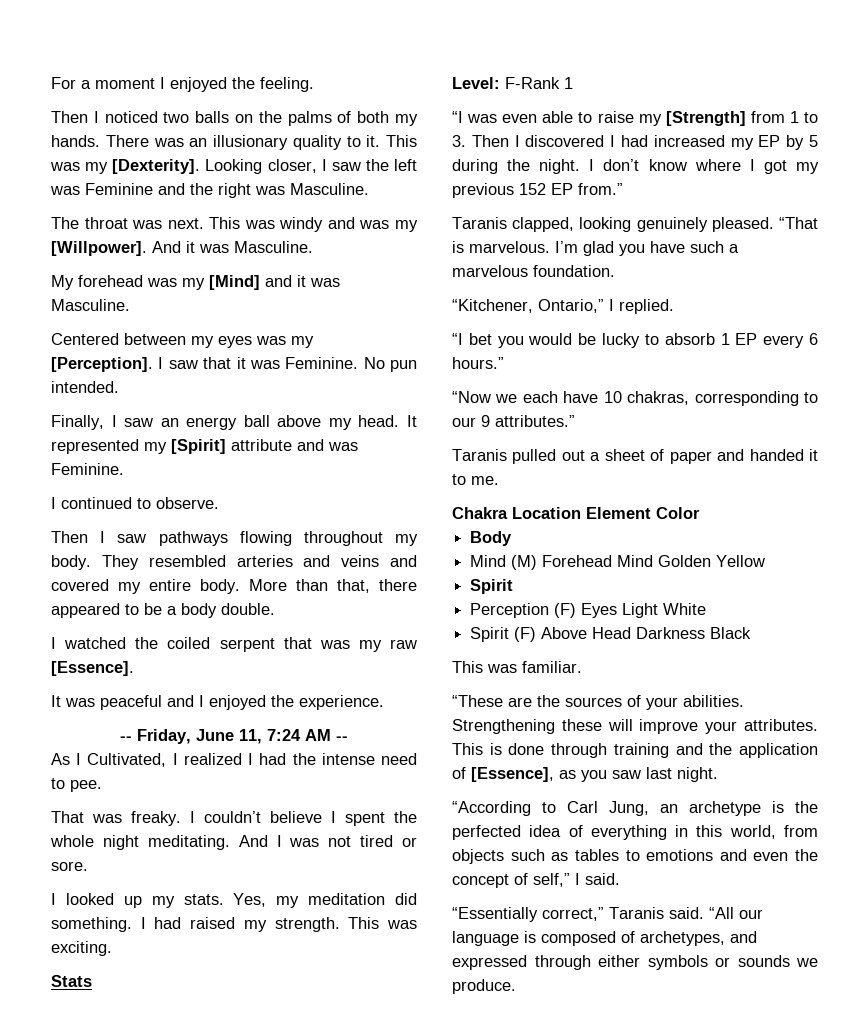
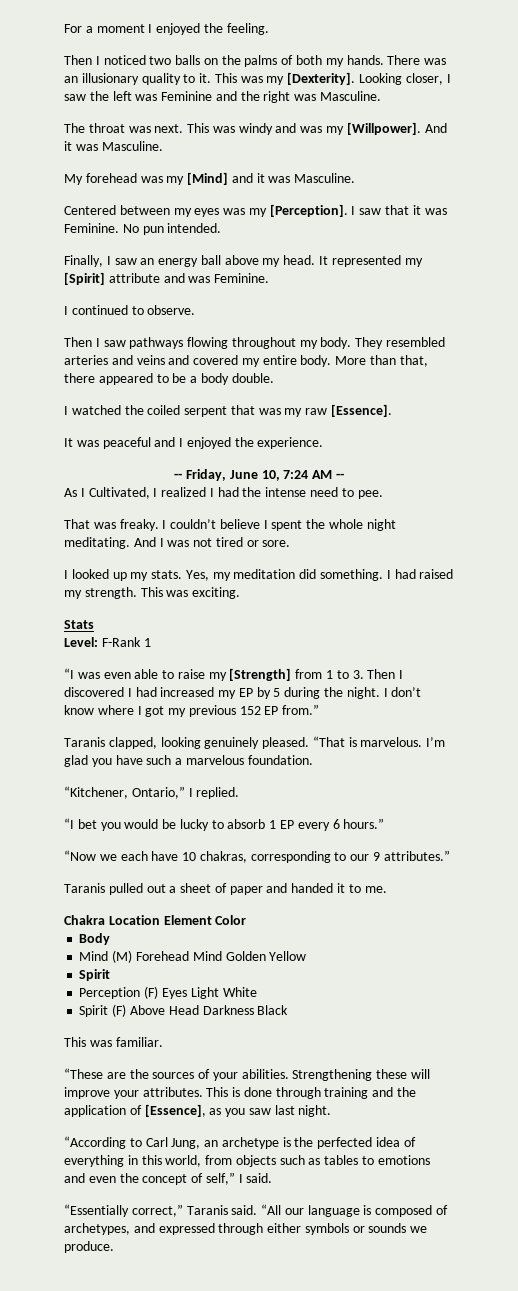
[239,729,262,744] 11, -> [261,470,280,481] 10,

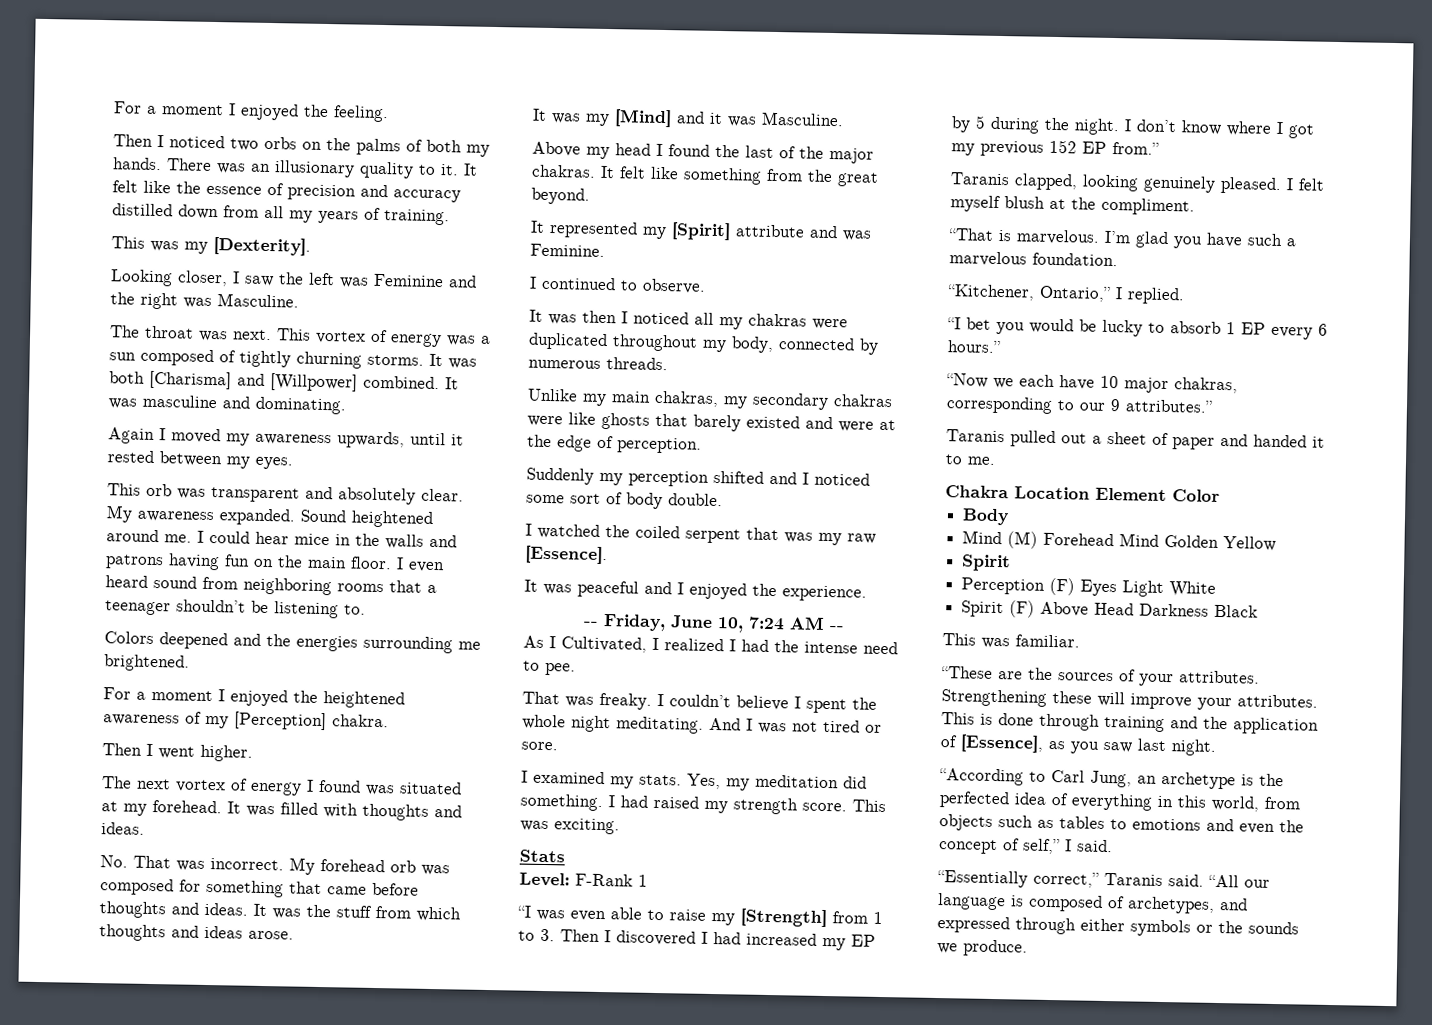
[175,55,201,65] balls -> [264,136,297,150] orbs
(212, 78) none -> [463,163,478,176] [112,180,461,203] [112,203,450,226] It felt like the essence of precision and accuracy distilled down from all my years of training. //
(356, 78) none -> (311, 246) //
[212,122,447,135] [64,141,163,151] [64,173,137,185] was windy and was my [Willpower]. And it was Masculine. // My forehead -> [315,329,491,348] [109,348,477,369] [109,370,459,392] [108,394,346,415] [108,427,464,449] [107,450,293,470] [107,483,464,505] [106,505,433,528] [106,529,457,549] [105,553,445,573] [105,575,437,596] [105,599,366,619] [104,631,481,654] [104,654,190,672] [103,687,405,709] [103,711,389,731] [102,743,253,762] [101,776,462,796] [101,800,462,821] [101,822,145,835] [100,855,450,876] [100,878,419,898] [99,901,461,922] [99,924,294,942] [532,108,547,121] vortex of energy was a sun composed of tightly churning storms. It was both [Charisma] and [Willpower] combined. It was masculine and dominating. // Again I moved my awareness upwards, until it rested between my eyes. // This orb was transparent and absolutely clear. My awareness expanded. Sound heightened around me. I could hear mice in the walls and patrons having fun on the main floor. I even heard sound from neighboring rooms that a teenager shouldn’t be listening to. // Colors deepened and the energies surrounding me brightened. // For a moment I enjoyed the heightened awareness of my [Perception] chakra. // Then I went higher. // The next vortex of energy I found was situated at my forehead. It was filled with thoughts and ideas. // No. That was incorrect. My forehead orb was composed for something that came before thoughts and ideas. It was the stuff from which thoughts and ideas arose. // It
[64,204,447,217] [64,223,222,235] [64,255,316,267] Centered between my eyes was my [Perception]. I saw that it was Feminine. No pun intended. // Finally, I saw an energy ball above my head. -> [532,141,874,164] [531,164,879,187] [531,187,590,205] Above my head I found the last of the major chakras. It felt like something from the great beyond. //
[64,337,446,349] [64,355,428,367] [64,373,198,385] Then I saw pathways flowing throughout my body. They resembled arteries and veins and covered my entire body. More than that, there appeared to be a -> [529,309,848,330] [528,332,879,355] [528,357,668,371] [527,388,893,410] [527,412,896,432] [527,434,702,454] [526,467,870,487] [526,492,623,505] It was then I noticed all my chakras were duplicated throughout my body, connected by numerous threads. // Unlike my main chakras, my secondary chakras were like ghosts that barely existed and were at the edge of perception. // Suddenly my perception shifted and I noticed some sort of
[71,569,127,581] looked up -> [533,770,605,785] examined
[84,587,137,599] strength. -> [733,797,847,815] strength score.
(310, 743) none -> [1286,178,1325,191] [950,195,1195,216] I felt myself blush at the compliment. //
(197, 856) none -> [1124,377,1169,394] major
[241,1069,289,1079] abilities. -> [1179,670,1260,684] attributes.
(365, 1229) none -> [1218,921,1243,934] the

